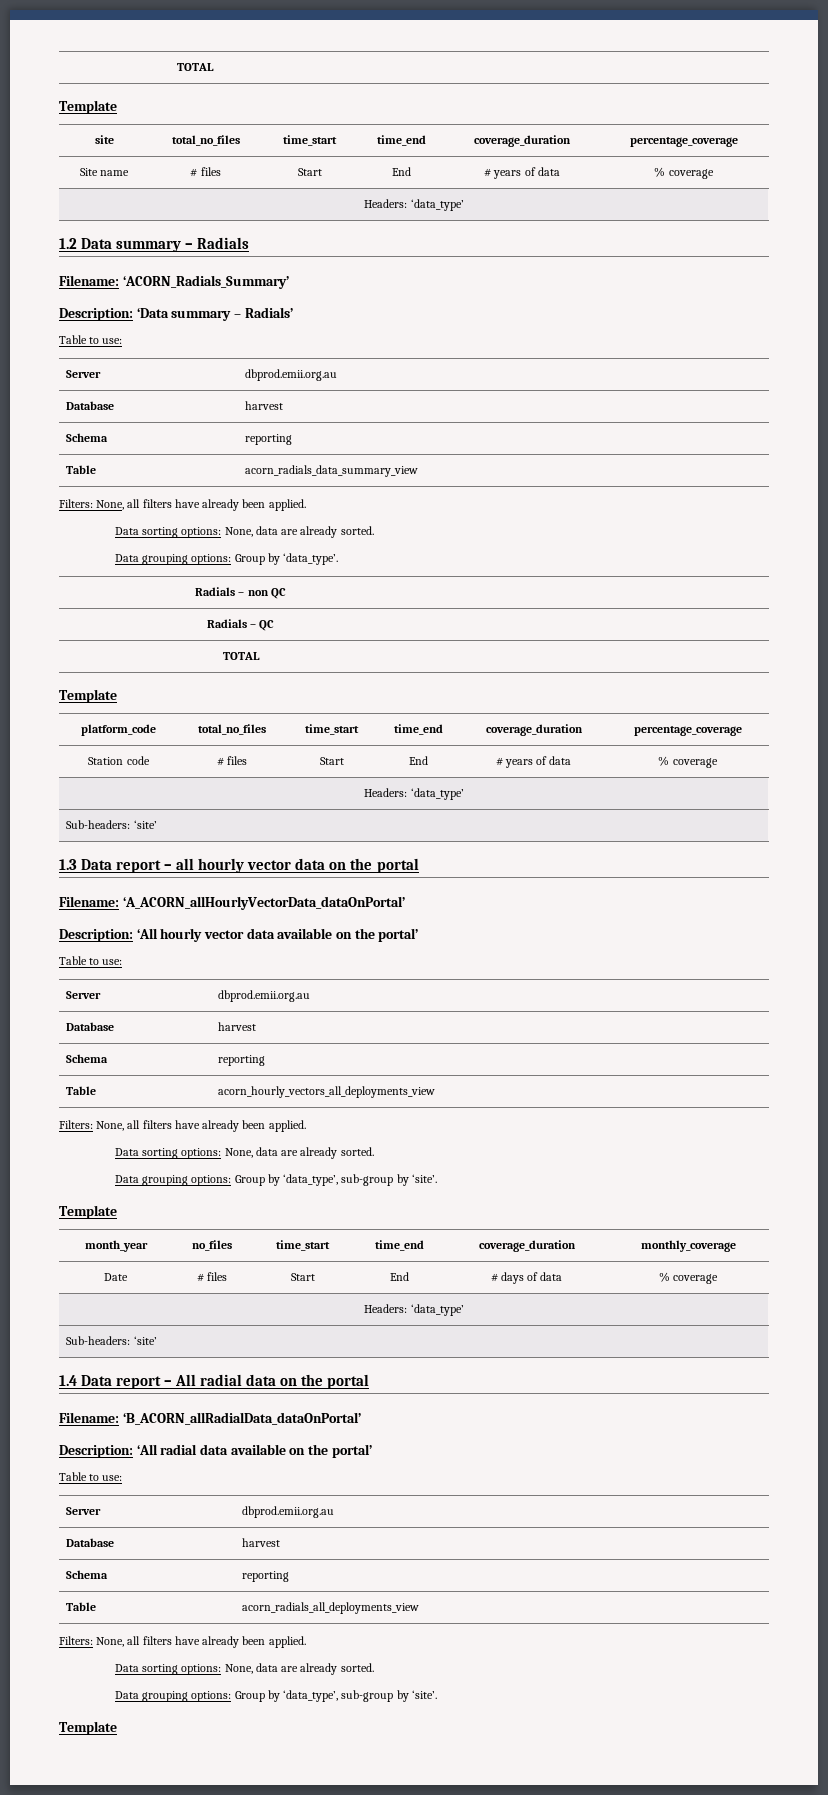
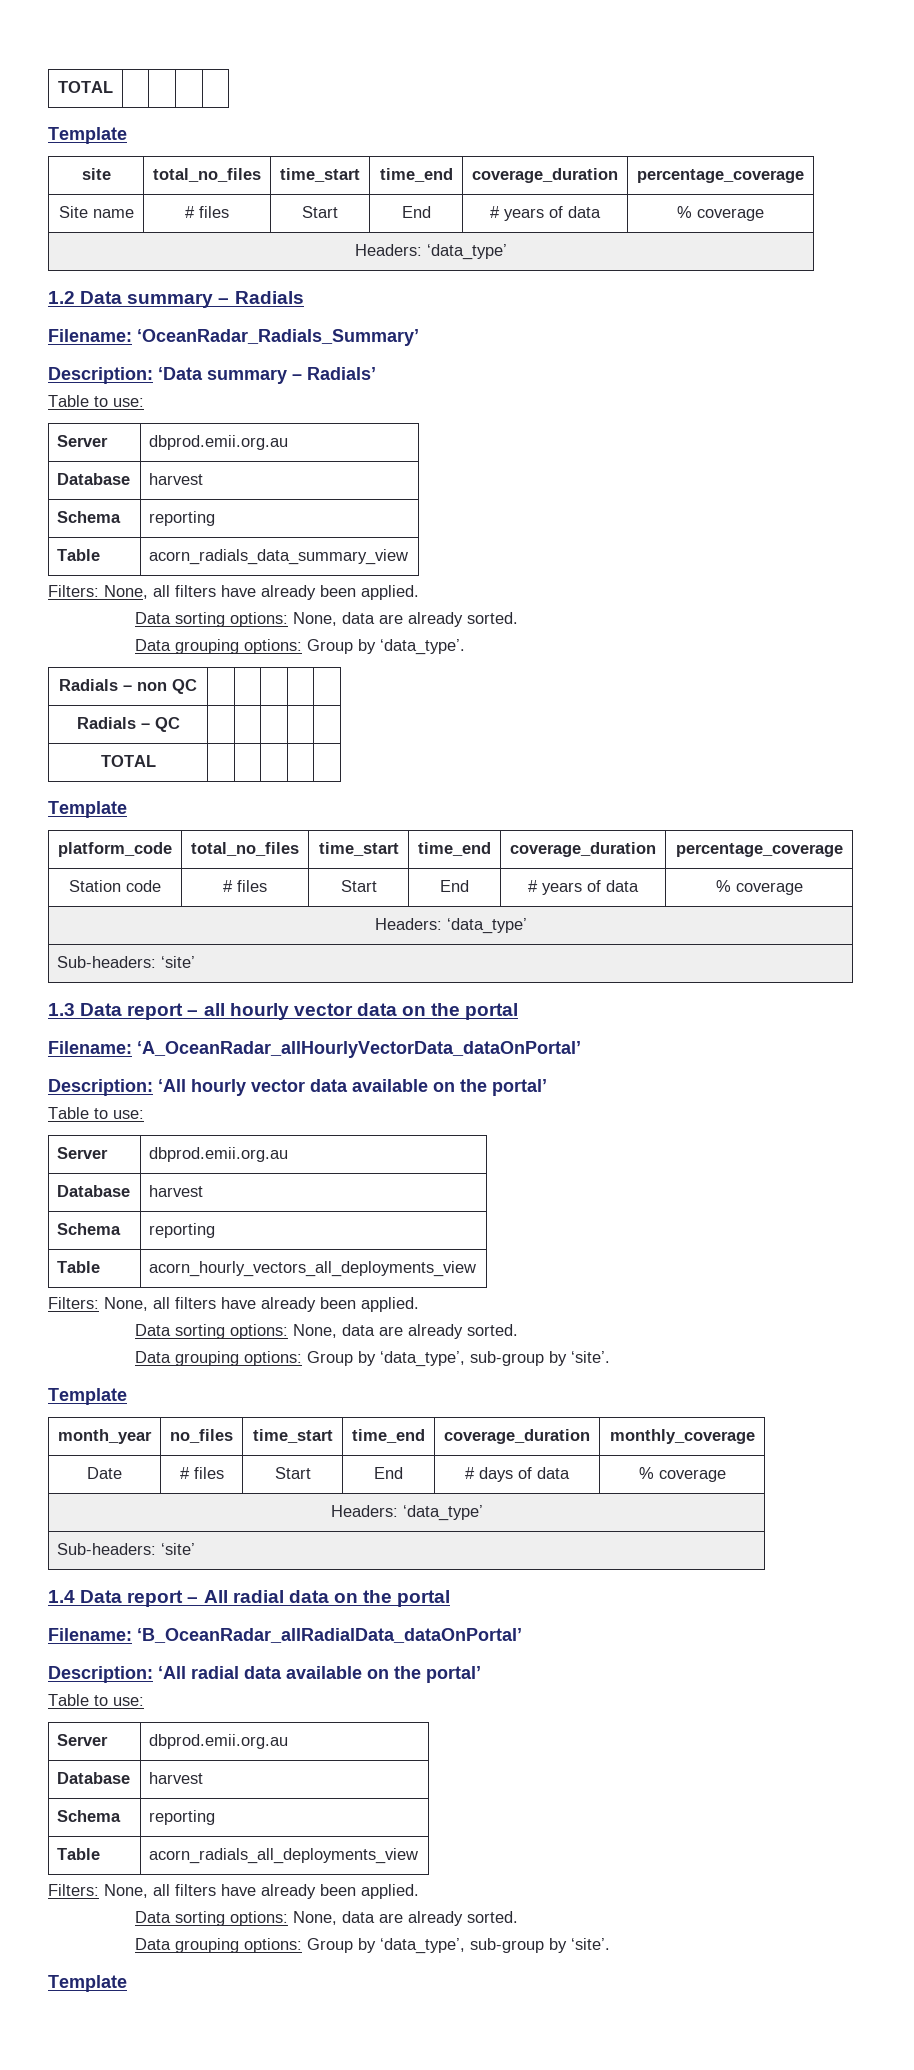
[122,275,289,289] ‘ACORN_Radials_Summary’ -> [137,329,419,346] ‘OceanRadar_Radials_Summary’
[122,896,405,910] ‘A_ACORN_allHourlyVectorData_dataOnPortal’ -> [137,1041,581,1058] ‘A_OceanRadar_allHourlyVectorData_dataOnPortal’
[122,1412,361,1425] ‘B_ACORN_allRadialData_dataOnPortal’ -> [137,1628,522,1643] ‘B_OceanRadar_allRadialData_dataOnPortal’

